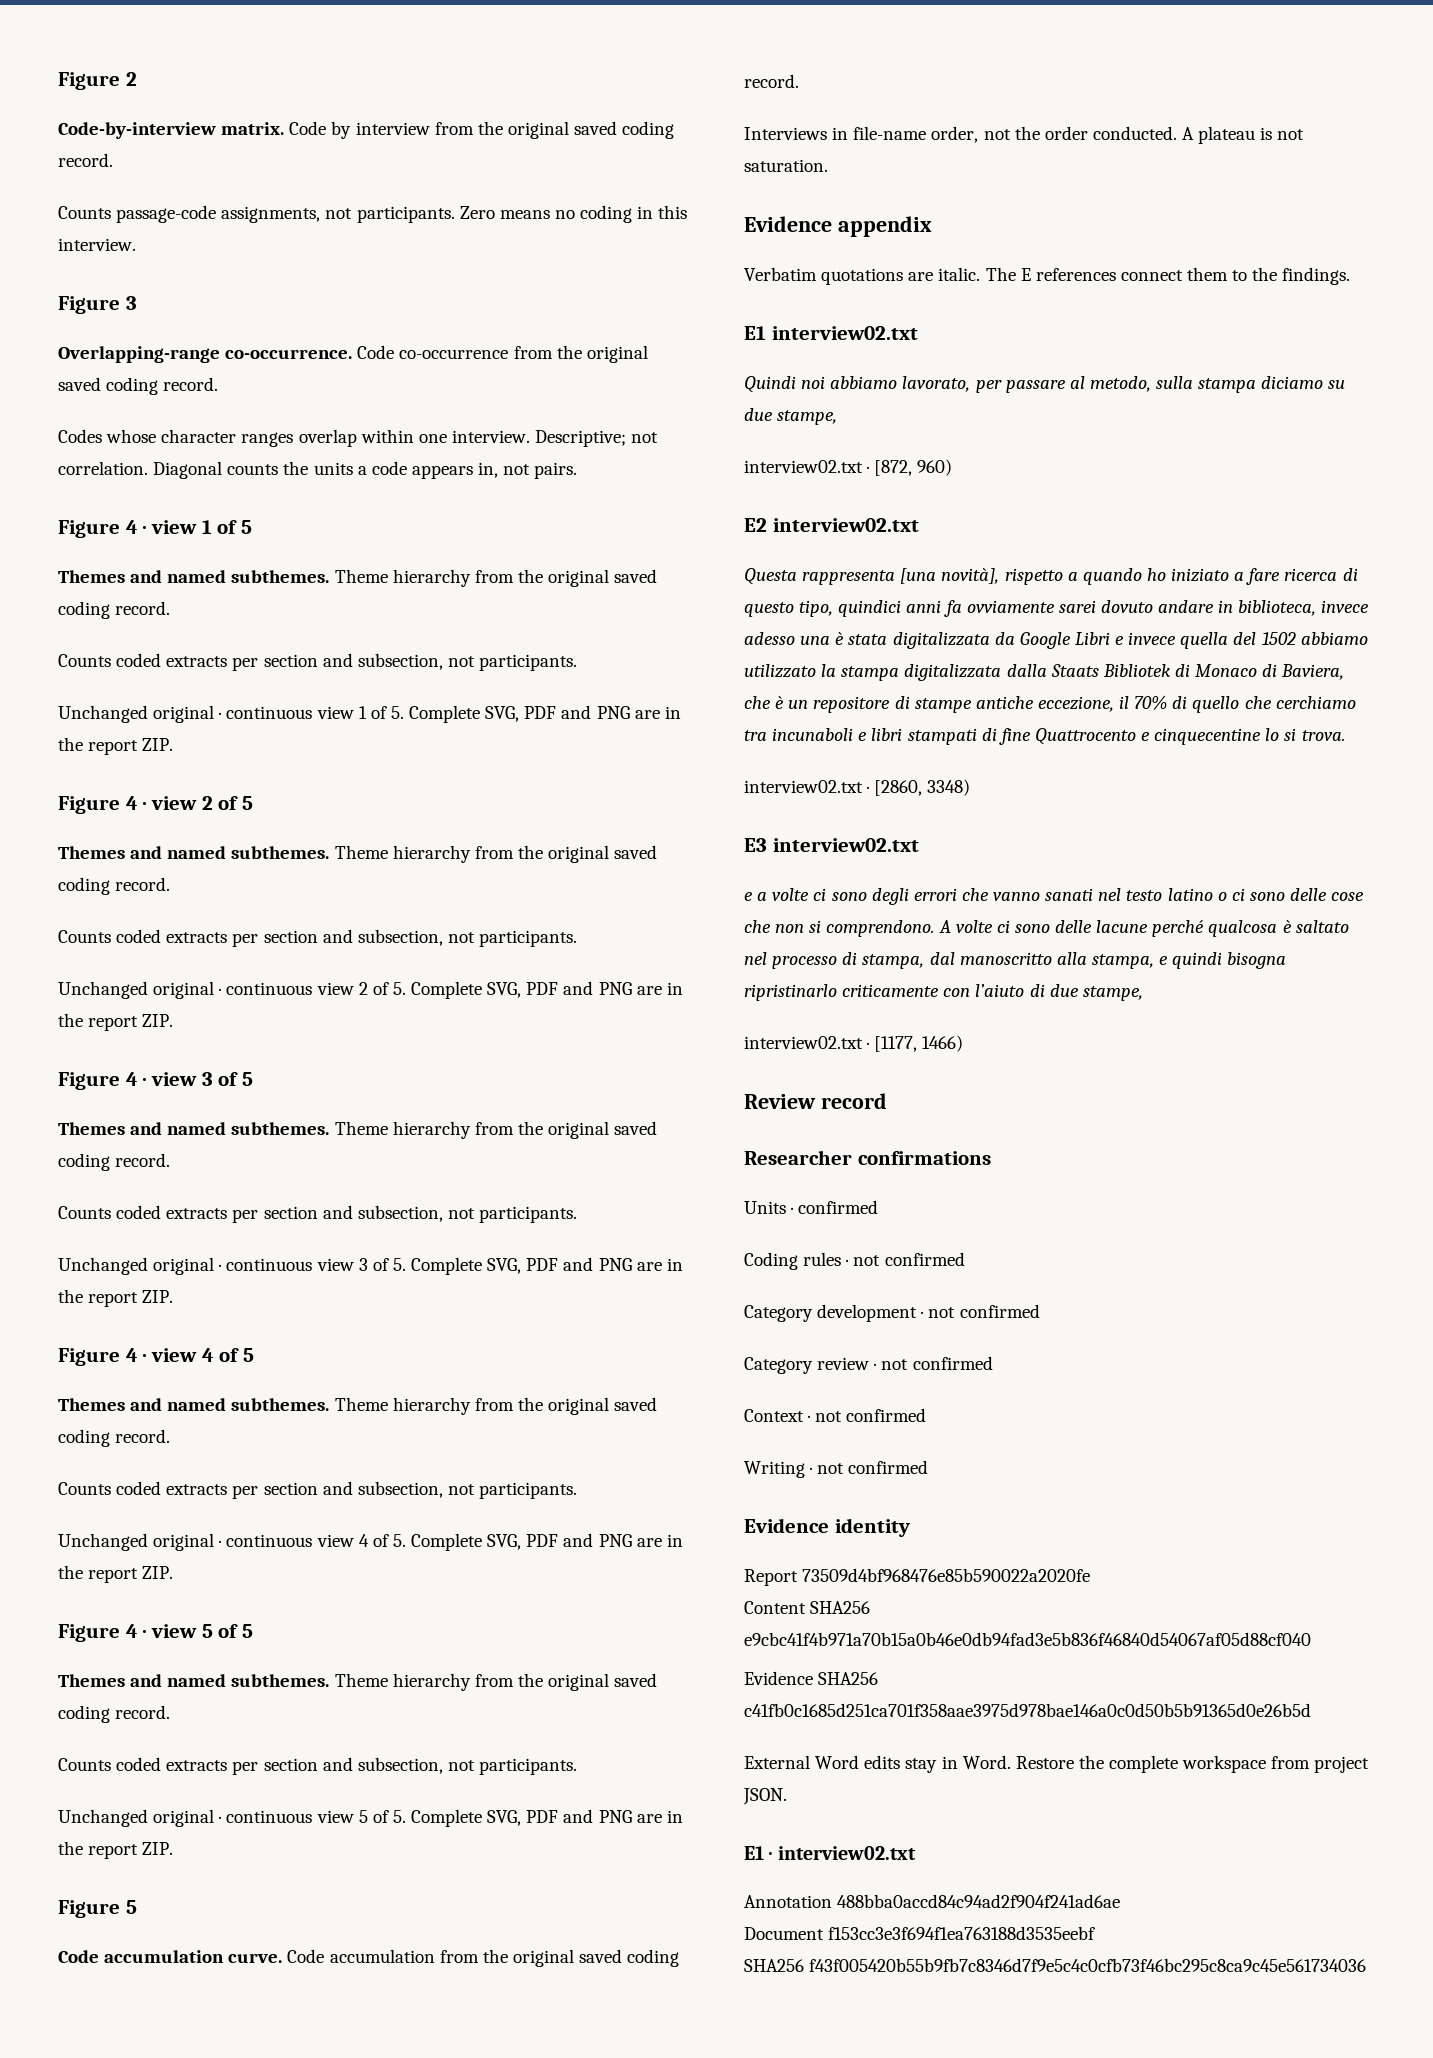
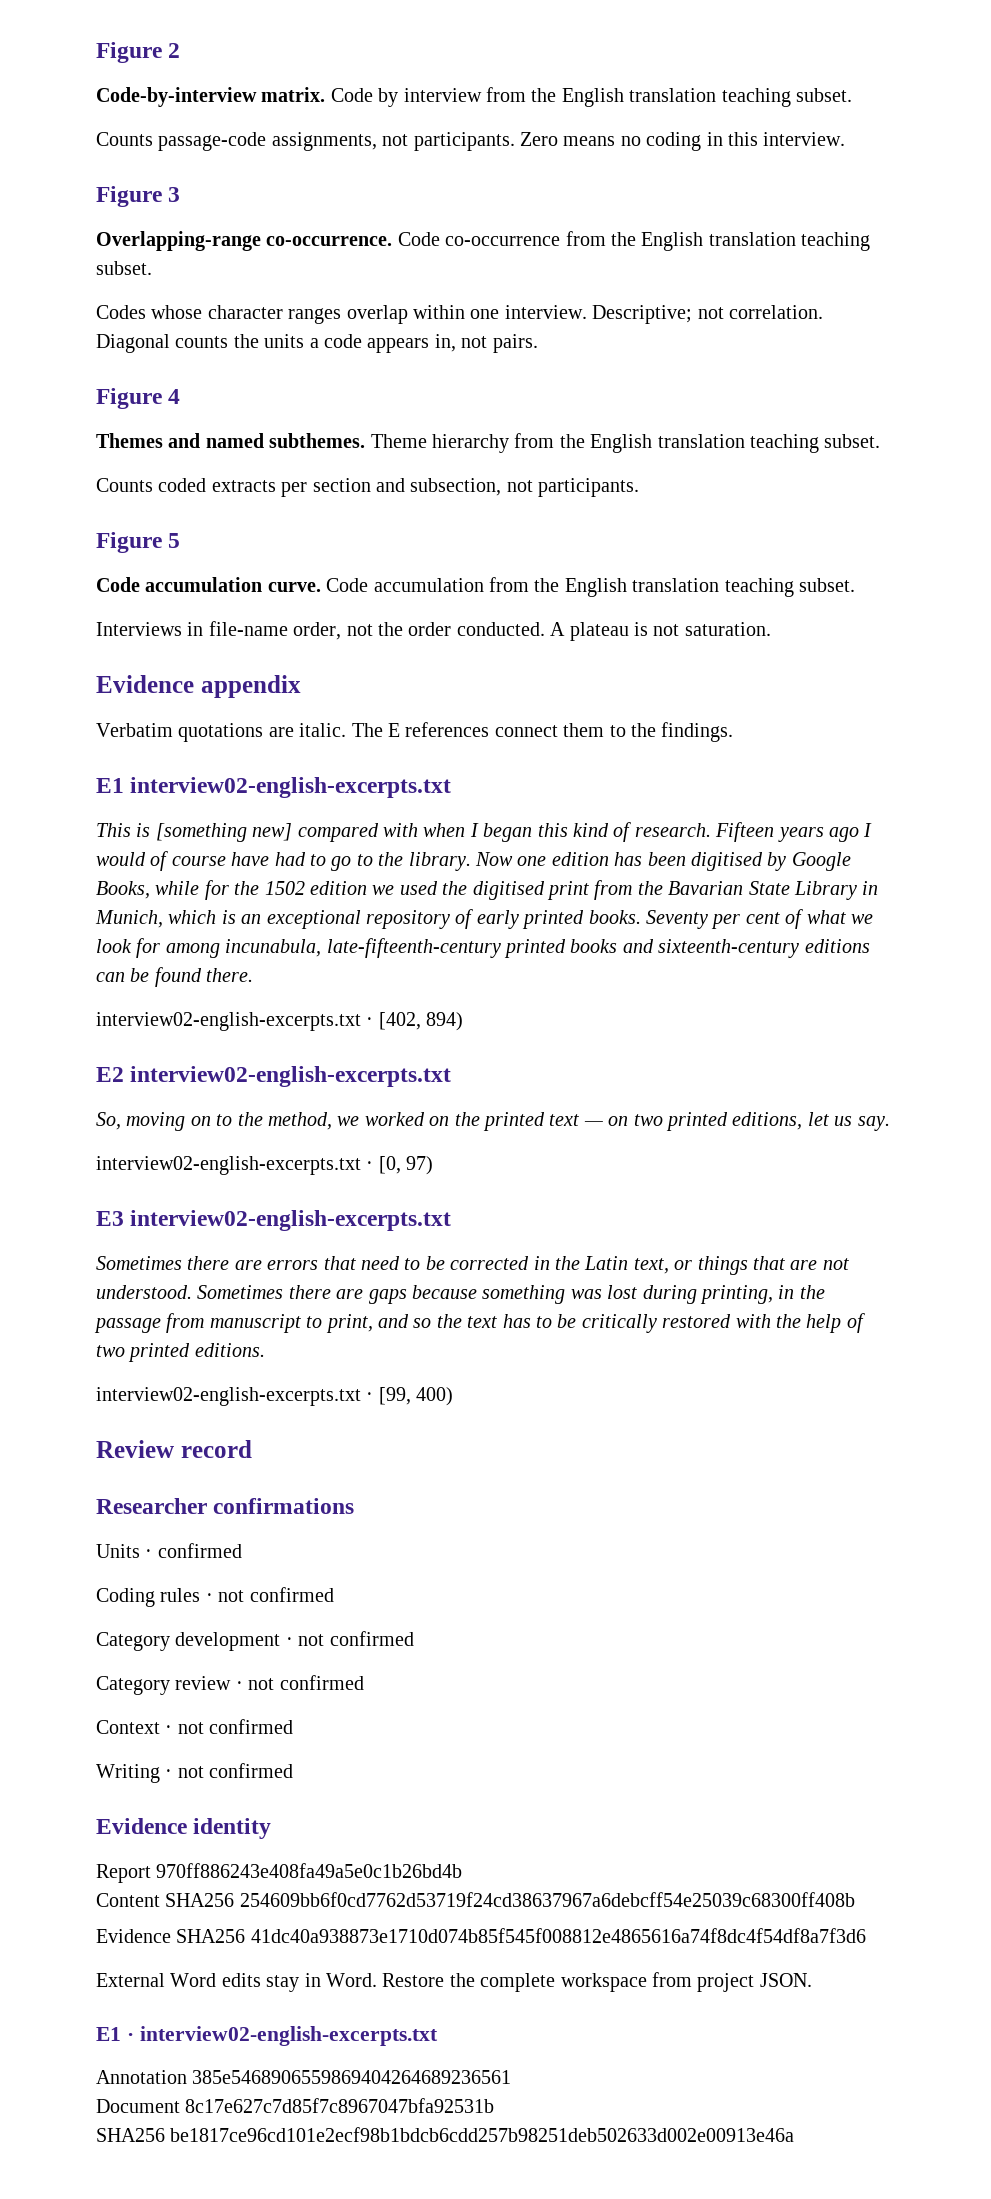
[507,121,675,139] [58,153,113,167] original saved coding record. -> [561,88,852,107] English translation teaching subset.
[586,345,648,363] [58,377,219,395] original saved coding record. -> [641,232,871,251] [96,261,152,275] English translation teaching subset.
[143,520,253,534] [58,569,658,587] [58,601,171,619] [58,653,578,671] [58,705,681,723] [58,737,174,755] [58,796,254,814] [58,845,658,863] [58,877,171,895] [58,929,578,947] [58,981,683,999] [58,1013,174,1031] [58,1072,254,1090] [58,1121,658,1139] [58,1153,171,1171] [58,1205,578,1223] [58,1257,683,1275] [58,1289,174,1307] [58,1348,255,1366] [58,1397,658,1415] [58,1429,171,1447] [58,1481,578,1499] [58,1533,683,1551] [58,1565,174,1583] [58,1624,254,1642] [58,1673,658,1691] [58,1705,171,1723] [58,1757,578,1775] [58,1809,683,1827] [58,1841,174,1859] · view 1 of 5 // Themes and named subthemes. Theme hierarchy from the original saved coding record. // Counts coded extracts per section and subsection, not participants. // Unchanged original · continuous view 1 of 5. Complete SVG, PDF and PNG are in the report ZIP. // Figure 4 · view 2 of 5 // Themes and named subthemes. Theme hierarchy from the original saved coding record. // Counts coded extracts per section and subsection, not participants. // Unchanged original · continuous view 2 of 5. Complete SVG, PDF and PNG are in the report ZIP. // Figure 4 · view 3 of 5 // Themes and named subthemes. Theme hierarchy from the original saved coding record. // Counts coded extracts per section and subsection, not participants. // Unchanged original · continuous view 3 of 5. Complete SVG, PDF and PNG are in the report ZIP. // Figure 4 · view 4 of 5 // Themes and named subthemes. Theme hierarchy from the original saved coding record. // Counts coded extracts per section and subsection, not participants. // Unchanged original · continuous view 4 of 5. Complete SVG, PDF and PNG are in the report ZIP. // Figure 4 · view 5 of 5 // Themes and named subthemes. Theme hierarchy from the original saved coding record. // Counts coded extracts per section and subsection, not participants. // Unchanged original · continuous view 5 of 5. Complete SVG, PDF and PNG are in the report ZIP. -> [96,433,881,453] [96,478,640,497] // Themes and named subthemes. Theme hierarchy from the English translation teaching subset. // Counts coded extracts per section and subsection, not participants.
[512,1949,680,1967] [744,74,799,88] original saved coding record. -> [564,578,855,597] English translation teaching subset.
[771,326,918,340] [744,376,1346,393] [744,408,838,425] [744,459,953,476] [744,518,919,532] [744,568,1358,585] [744,600,1370,617] [744,632,1368,649] [744,664,1345,681] [744,695,1356,713] [744,728,1345,745] [744,779,971,796] [744,838,919,852] [744,888,1365,905] [744,920,1349,937] [744,952,1287,969] [744,984,1143,1001] [744,1035,964,1052] interview02.txt // Quindi noi abbiamo lavorato, per passare al metodo, sulla stampa diciamo su due stampe, // interview02.txt · [872, 960) // E2 interview02.txt // Questa rappresenta [una novità], rispetto a quando ho iniziato a fare ricerca di questo tipo, quindici anni fa ovviamente sarei dovuto andare in biblioteca, invece adesso una è stata digitalizzata da Google Libri e invece quella del 1502 abbiamo utilizzato la stampa digitalizzata dalla Staats Bibliotek di Monaco di Baviera, che è un repositore di stampe antiche eccezione, il 70% di quello che cerchiamo tra incunaboli e libri stampati di fine Quattrocento e cinquecentine lo si trova. // interview02.txt · [2860, 3348) // E3 interview02.txt // e a volte ci sono degli errori che vanno sanati nel testo latino o ci sono delle cose che non si comprendono. A volte ci sono delle lacune perché qualcosa è saltato nel processo di stampa, dal manoscritto alla stampa, e quindi bisogna ripristinarlo criticamente con l’aiuto di due stampe, // interview02.txt · [1177, 1466) -> [130,777,452,798] [96,822,873,842] [96,851,851,871] [96,880,879,900] [95,909,873,929] [96,938,870,958] [96,967,254,987] [96,1012,464,1031] [96,1066,452,1087] [96,1112,890,1131] [96,1156,434,1175] [96,1210,452,1231] [96,1256,849,1275] [96,1285,825,1304] [94,1313,865,1333] [96,1343,265,1362] [96,1387,454,1406] interview02-english-excerpts.txt // This is [something new] compared with when I began this kind of research. Fifteen years ago I would of course have had to go to the library. Now one edition has been digitised by Google Books, while for the 1502 edition we used the digitised print from the Bavarian State Library in Munich, which is an exceptional repository of early printed books. Seventy per cent of what we look for among incunabula, late-fifteenth-century printed books and sixteenth-century editions can be found there. // interview02-english-excerpts.txt · [402, 894) // E2 interview02-english-excerpts.txt // So, moving on to the method, we worked on the printed text — on two printed editions, let us say. // interview02-english-excerpts.txt · [0, 97) // E3 interview02-english-excerpts.txt // Sometimes there are errors that need to be corrected in the Latin text, or things that are not understood. Sometimes there are gaps because something was lost during printing, in the passage from manuscript to print, and so the text has to be critically restored with the help of two printed editions. // interview02-english-excerpts.txt · [99, 400)
[802,1568,1091,1582] 73509d4bf968476e85b590022a2020fe -> [156,1863,463,1878] 970ff886243e408fa49a5e0c1b26bd4b
[744,1632,1311,1646] e9cbc41f4b971a70b15a0b46e0db94fad3e5b836f46840d54067af05d88cf040 -> [239,1892,855,1907] 254609bb6f0cd7762d53719f24cd38637967a6debcff54e25039c68300ff408b
[744,1703,1311,1717] c41fb0c1685d251ca701f358aae3975d978bae146a0c0d50b5b91365d0e26b5d -> [250,1928,866,1943] 41dc40a938873e1710d074b85f545f008812e4865616a74f8dc4f54df8a7f3d6
[777,1846,916,1860] interview02.txt -> [139,2026,438,2046] interview02-english-excerpts.txt
[837,1894,1121,1908] 488bba0accd84c94ad2f904f241ad6ae -> [192,2070,512,2084] 385e5468906559869404264689236561
[828,1926,1096,1940] [744,1958,1367,1972] f153cc3e3f694f1ea763188d3535eebf // SHA256 f43f005420b55b9fb7c8346d7f9e5c4c0cfb73f46bc295c8ca9c45e561734036 -> [185,2098,495,2113] [96,2127,795,2142] 8c17e627c7d85f7c8967047bfa92531b // SHA256 be1817ce96cd101e2ecf98b1bdcb6cdd257b98251deb502633d002e00913e46a

